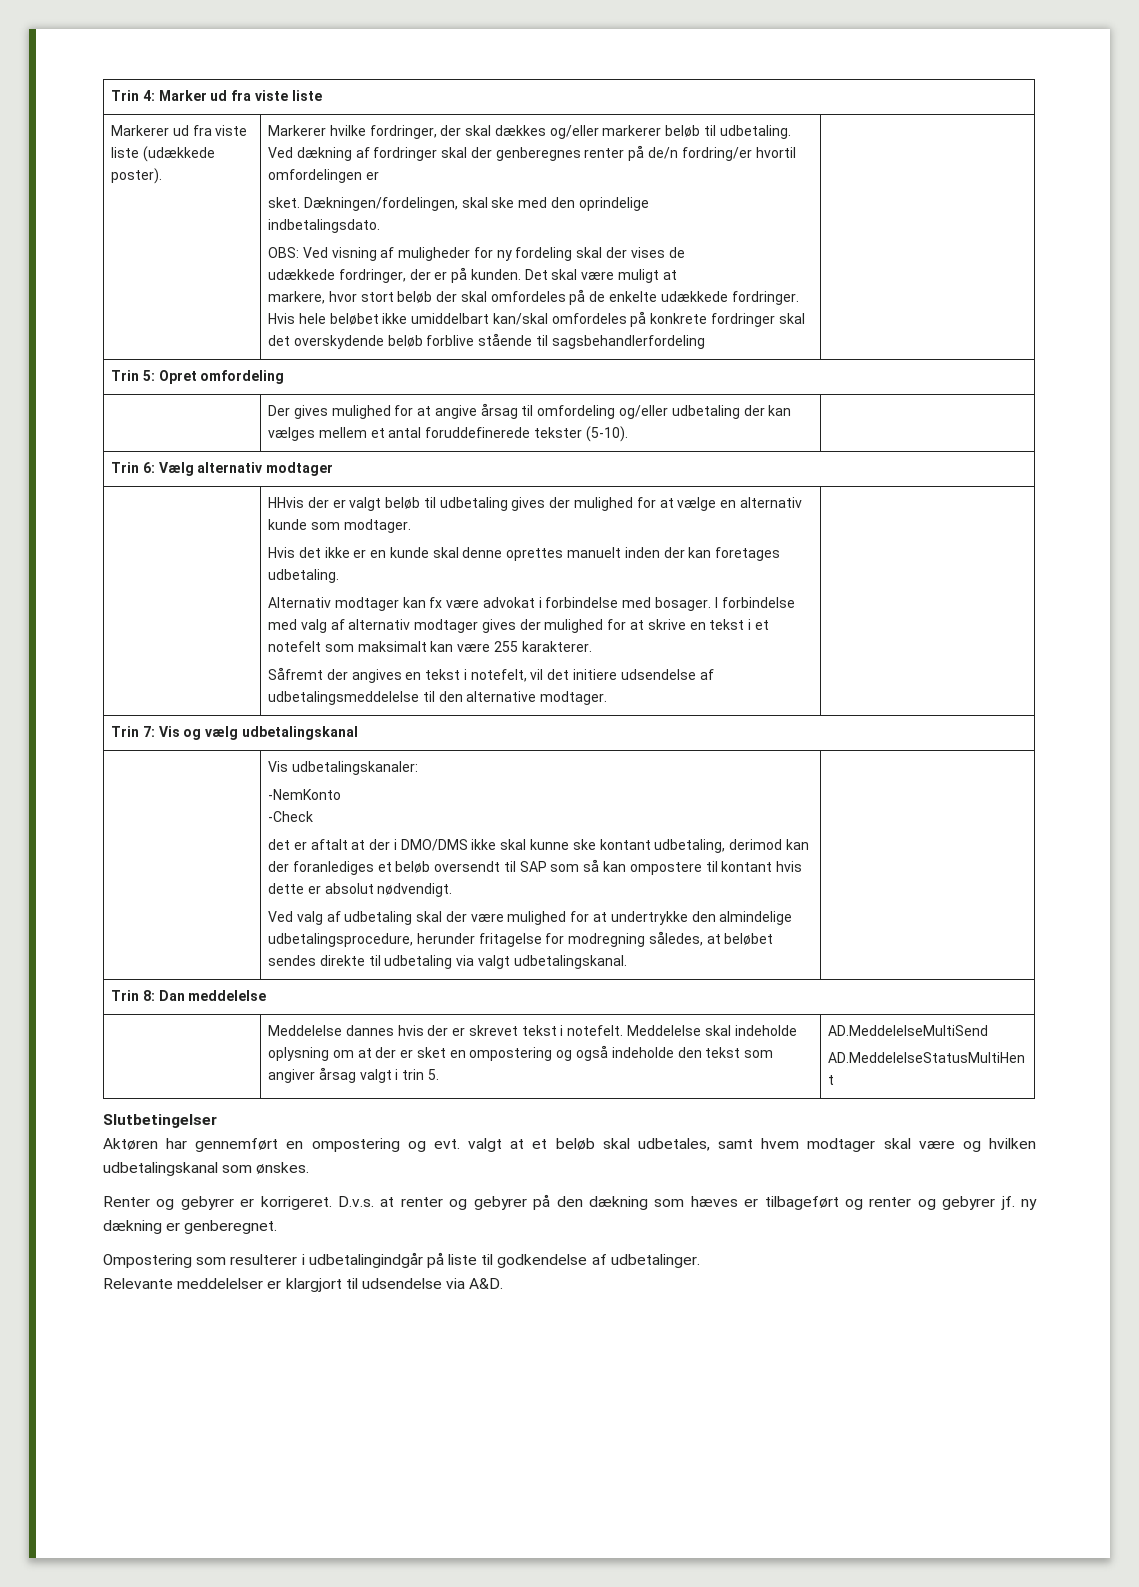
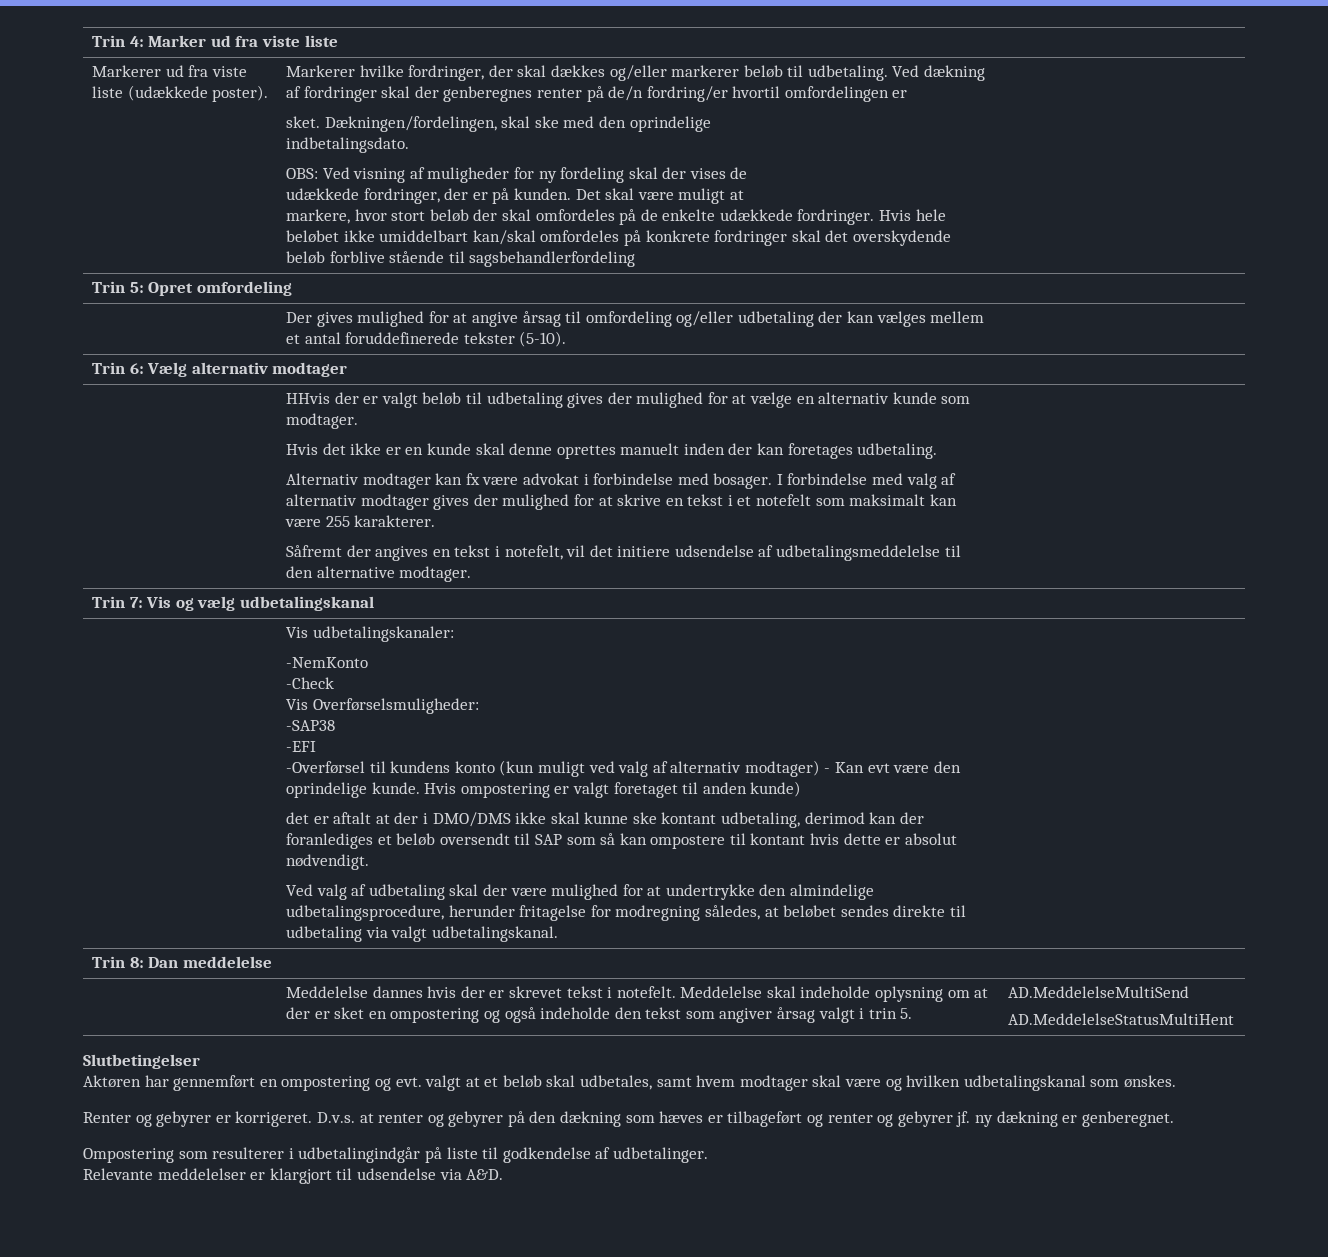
(313, 816) none -> [285,698,479,714] [285,720,335,731] [285,741,316,752] [285,760,961,777] [285,781,802,798] // Vis Overførselsmuligheder: // -SAP38 // -EFI // -Overførsel til kundens konto (kun muligt ved valg af alternativ modtager) - Kan evt være den oprindelige kunde. Hvis ompostering er valgt foretaget til anden kunde)

